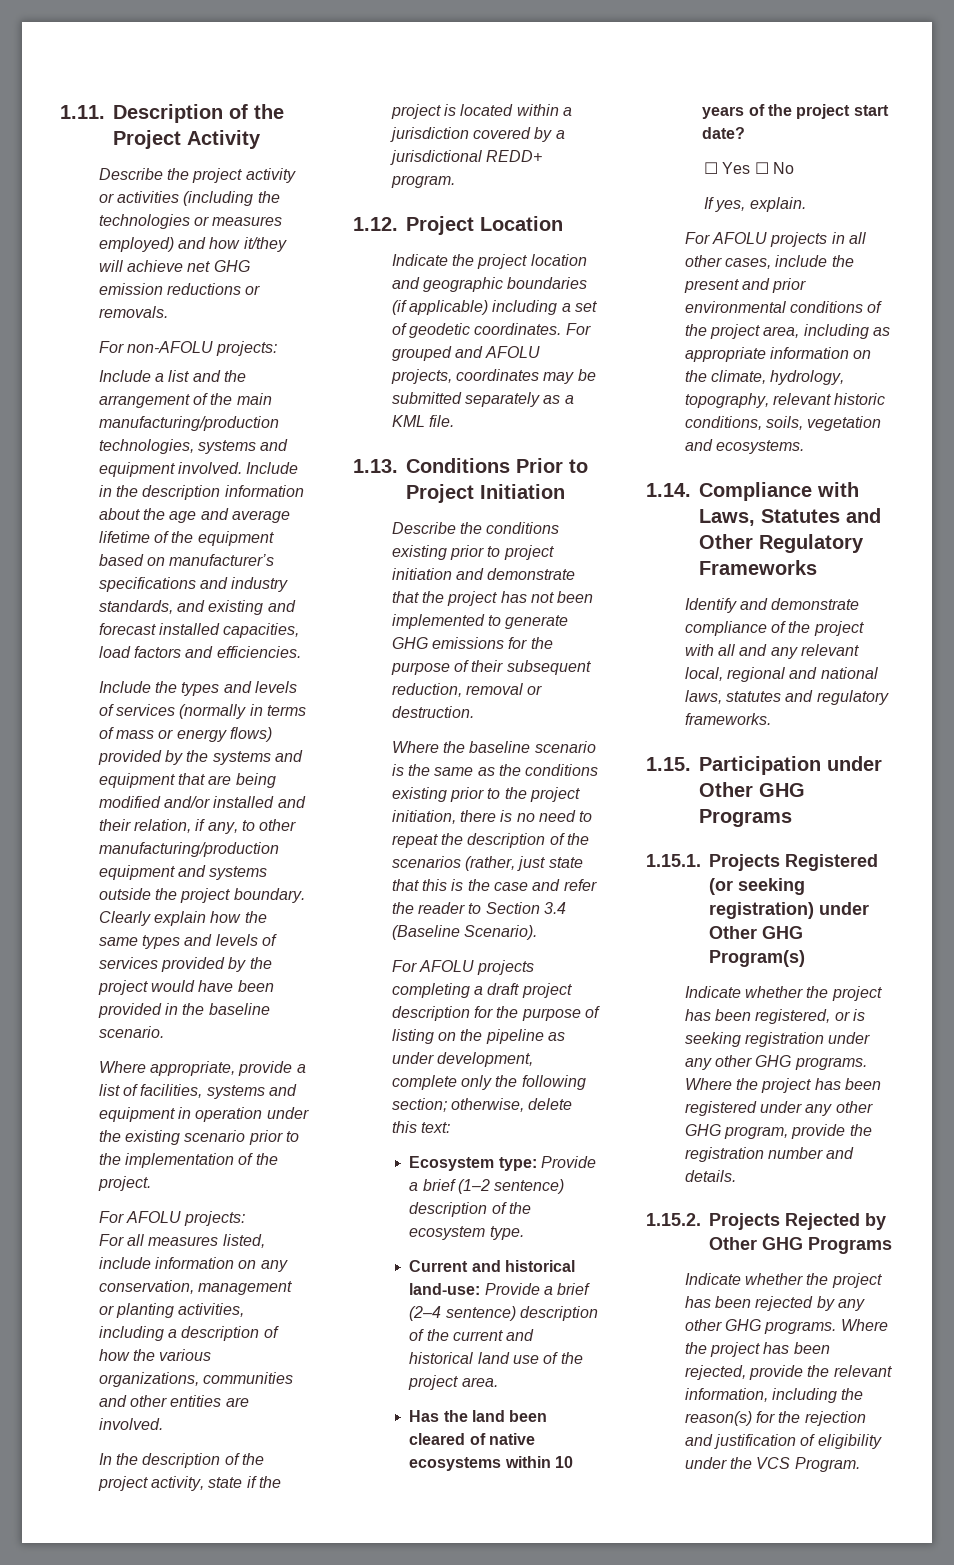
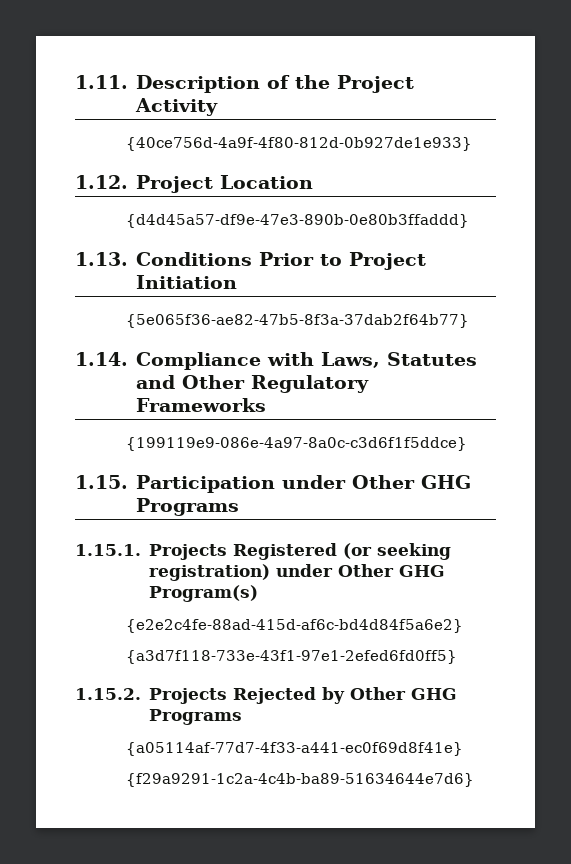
[98,168,296,183] [98,191,280,206] [98,214,283,229] [98,237,287,252] [98,260,250,272] [98,283,261,295] [98,306,168,318] [98,341,278,356] [98,370,246,382] [98,393,272,408] [98,416,279,431] [98,439,289,454] [98,462,299,477] [98,485,304,500] [98,508,290,523] [98,531,274,546] [98,554,275,566] [98,577,289,592] [98,600,296,615] [98,623,300,638] [98,646,301,658] [98,681,297,696] [98,704,306,719] [98,727,272,742] [97,750,303,765] [98,773,276,788] [98,796,306,808] [98,819,297,834] [98,842,279,857] [98,865,268,880] [98,888,305,903] [98,911,267,926] [98,934,277,949] [98,957,272,972] [97,980,274,995] [97,1003,270,1018] [98,1026,164,1038] [98,1061,306,1076] [98,1084,297,1099] [98,1107,309,1122] [98,1130,299,1145] [98,1153,278,1168] [97,1176,151,1191] [98,1211,246,1226] [98,1234,265,1248] [98,1257,288,1272] [98,1280,292,1295] [98,1303,245,1318] [98,1326,279,1341] [98,1349,212,1361] [98,1372,293,1387] [98,1395,249,1407] [98,1418,163,1430] [98,1453,264,1468] [97,1476,281,1491] [390,104,572,119] [389,127,565,142] [389,150,542,165] [390,175,455,188] [353,216,563,235] [391,254,587,269] [391,277,588,292] [391,300,597,315] [391,323,591,338] [391,346,541,361] [390,369,596,384] [391,392,574,407] [391,415,454,427] Describe the project activity or activities (including the technologies or measures employed) and how it/they will achieve net GHG emission reductions or removals. // For non-AFOLU projects: // Include a list and the arrangement of the main manufacturing/production technologies, systems and equipment involved. Include in the description information about the age and average lifetime of the equipment based on manufacturer’s specifications and industry standards, and existing and forecast installed capacities, load factors and efficiencies. // Include the types and levels of services (normally in terms of mass or energy flows) provided by the systems and equipment that are being modified and/or installed and their relation, if any, to other manufacturing/production equipment and systems outside the project boundary. Clearly explain how the same types and levels of services provided by the project would have been provided in the baseline scenario. // Where appropriate, provide a list of facilities, systems and equipment in operation under the existing scenario prior to the implementation of the project. // For AFOLU projects: // For all measures listed, include information on any conservation, management or planting activities, including a description of how the various organizations, communities and other entities are involved. // In the description of the project activity, state if the project is located within a jurisdiction covered by a jurisdictional REDD+ program. // 1.12. Project Location // Indicate the project location and geographic boundaries (if applicable) including a set of geodetic coordinates. For grouped and AFOLU projects, coordinates may be submitted separately as a KML file. -> [125,137,472,151] [75,175,313,193] [125,214,469,228] {40ce756d-4a9f-4f80-812d-0b927de1e933} // 1.12. Project Location // {d4d45a57-df9e-47e3-890b-0e80b3ffaddd}
[391,522,560,534] [391,545,554,560] [391,568,576,580] [391,591,594,606] [391,614,569,629] [391,637,553,649] [390,660,591,675] [391,683,543,697] [391,706,474,718] [391,741,596,753] [391,764,599,776] [391,787,580,802] [391,810,593,824] [391,833,589,848] [391,856,583,871] [391,879,597,891] [391,902,566,914] [391,925,537,940] [391,960,535,975] [391,983,572,998] [391,1006,600,1021] [391,1029,565,1044] [391,1052,533,1067] [391,1075,586,1090] [391,1098,573,1112] [391,1121,450,1133] [409,1156,596,1171] [409,1179,565,1194] [409,1202,531,1217] [409,1226,524,1240] [409,1260,575,1272] [409,1283,591,1295] [409,1306,598,1321] [409,1329,535,1341] [409,1352,583,1364] [408,1375,498,1390] [409,1410,548,1422] [409,1433,535,1445] [409,1456,573,1471] [702,104,889,119] [702,127,746,139] [703,162,794,174] [703,197,806,212] [684,232,866,247] [684,255,854,269] [683,278,807,293] [684,301,883,313] [684,324,890,339] [684,347,872,362] [684,370,845,385] [684,393,886,408] [684,416,882,431] [684,439,804,454] Describe the conditions existing prior to project initiation and demonstrate that the project has not been implemented to generate GHG emissions for the purpose of their subsequent reduction, removal or destruction. // Where the baseline scenario is the same as the conditions existing prior to the project initiation, there is no need to repeat the description of the scenarios (rather, just state that this is the case and refer the reader to Section 3.4 (Baseline Scenario). // For AFOLU projects completing a draft project description for the purpose of listing on the pipeline as under development, complete only the following section; otherwise, delete this text: // Ecosystem type: Provide a brief (1–2 sentence) description of the ecosystem type. // Current and historical land-use: Provide a brief (2–4 sentence) description of the current and historical land use of the project area. // Has the land been cleared of native ecosystems within 10 years of the project start date? // ☐ Yes ☐ No // If yes, explain. // For AFOLU projects in all other cases, include the present and prior environmental conditions of the project area, including as appropriate information on the climate, hydrology, topography, relevant historic conditions, soils, vegetation and ecosystems. -> [125,314,469,328] {5e065f36-ae82-47b5-8f3a-37dab2f64b77}
[684,598,860,613] [684,621,864,636] [684,644,859,659] [684,667,878,682] [684,690,889,705] [684,713,771,725] Identify and demonstrate compliance of the project with all and any relevant local, regional and national laws, statutes and regulatory frameworks. -> [125,437,467,451] {199119e9-086e-4a97-8a0c-c3d6f1f5ddce}
[684,986,882,1001] [684,1009,865,1024] [684,1032,871,1047] [684,1055,867,1070] [684,1078,881,1093] [684,1101,873,1116] [684,1124,872,1139] [684,1147,855,1162] [684,1170,736,1182] Indicate whether the project has been registered, or is seeking registration under any other GHG programs. Where the project has been registered under any other GHG program, provide the registration number and details. -> [125,619,463,633] [125,650,457,664] {e2e2c4fe-88ad-415d-af6c-bd4d84f5a6e2} // {a3d7f118-733e-43f1-97e1-2efed6fd0ff5}
[684,1273,882,1288] [684,1296,865,1311] [684,1319,888,1334] [684,1342,830,1357] [684,1365,892,1380] [684,1388,864,1403] [684,1411,866,1426] [684,1434,882,1449] [684,1457,860,1472] Indicate whether the project has been rejected by any other GHG programs. Where the project has been rejected, provide the relevant information, including the reason(s) for the rejection and justification of eligibility under the VCS Program. -> [125,742,463,756] [125,773,474,787] {a05114af-77d7-4f33-a441-ec0f69d8f41e} // {f29a9291-1c2a-4c4b-ba89-51634644e7d6}

